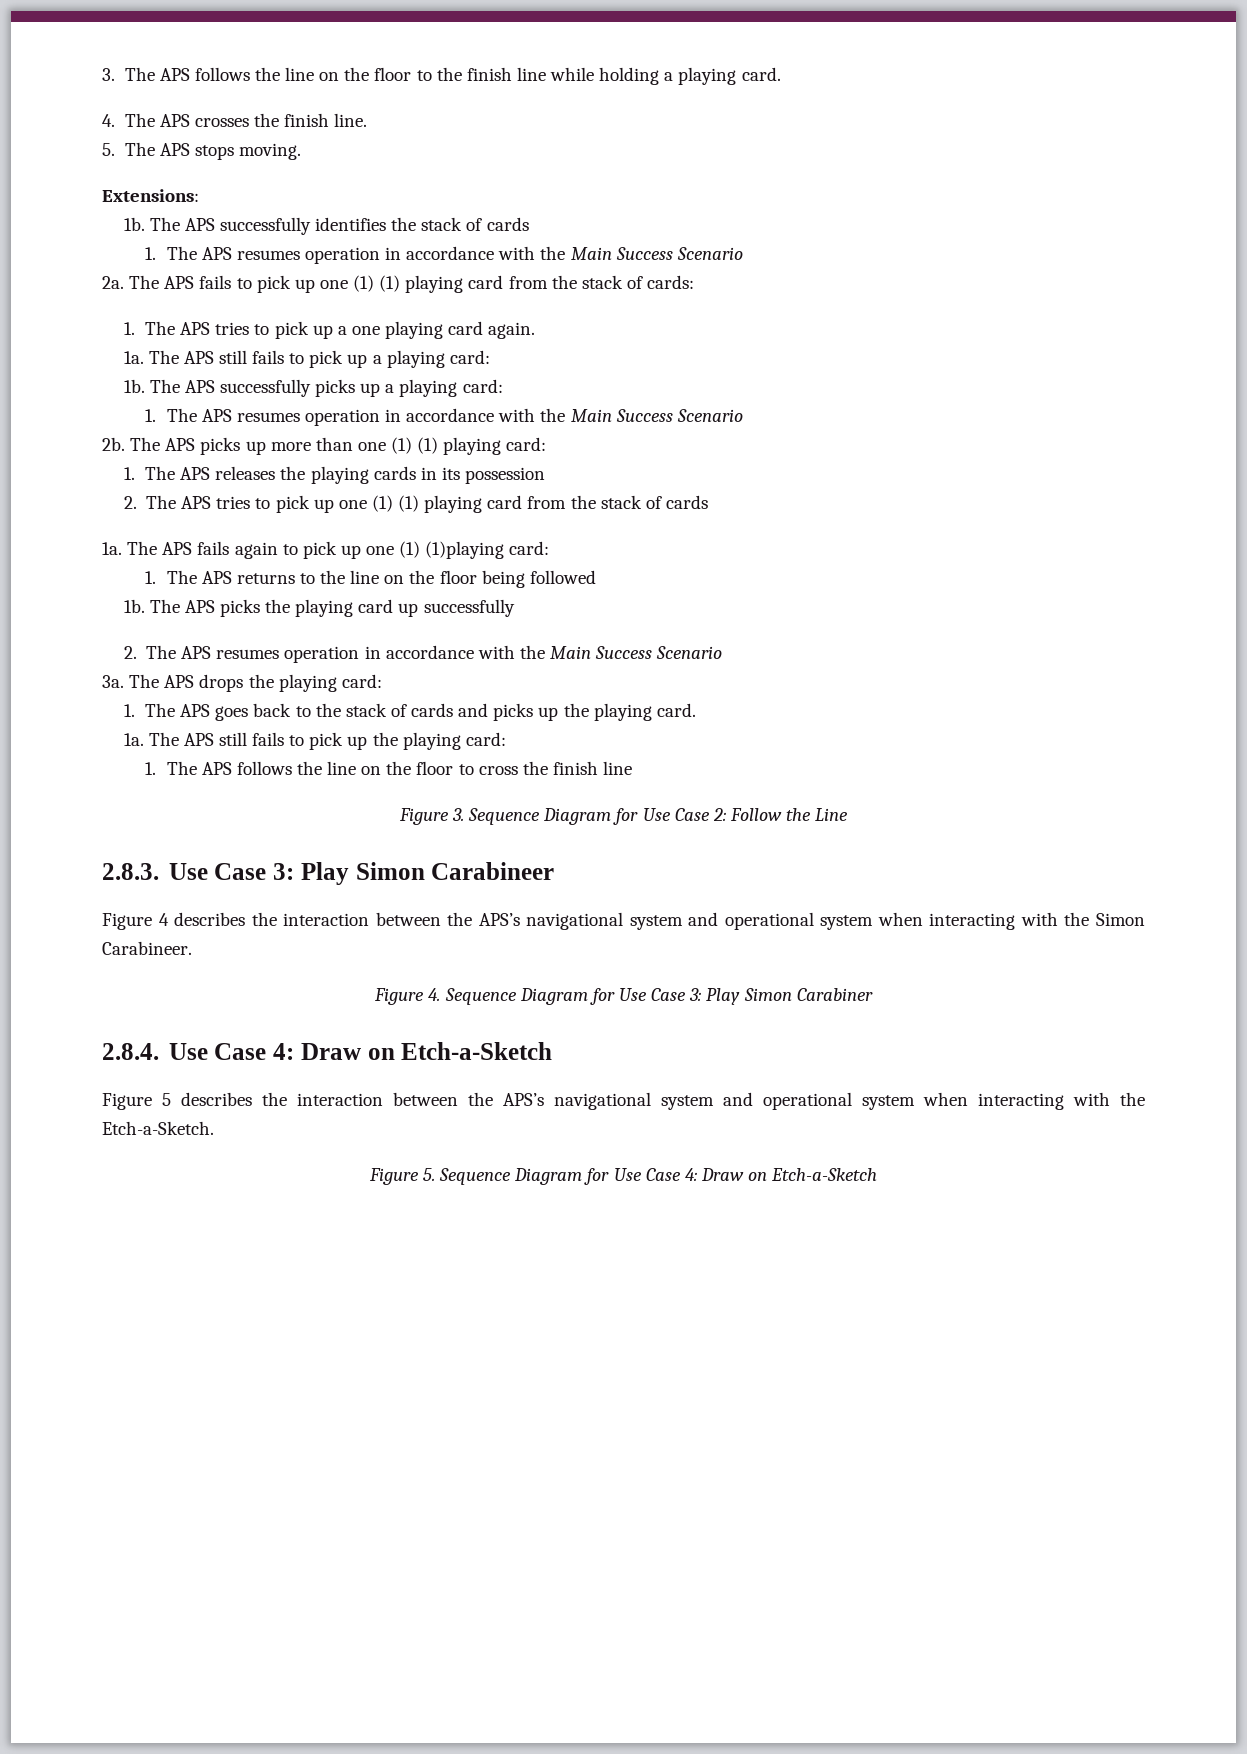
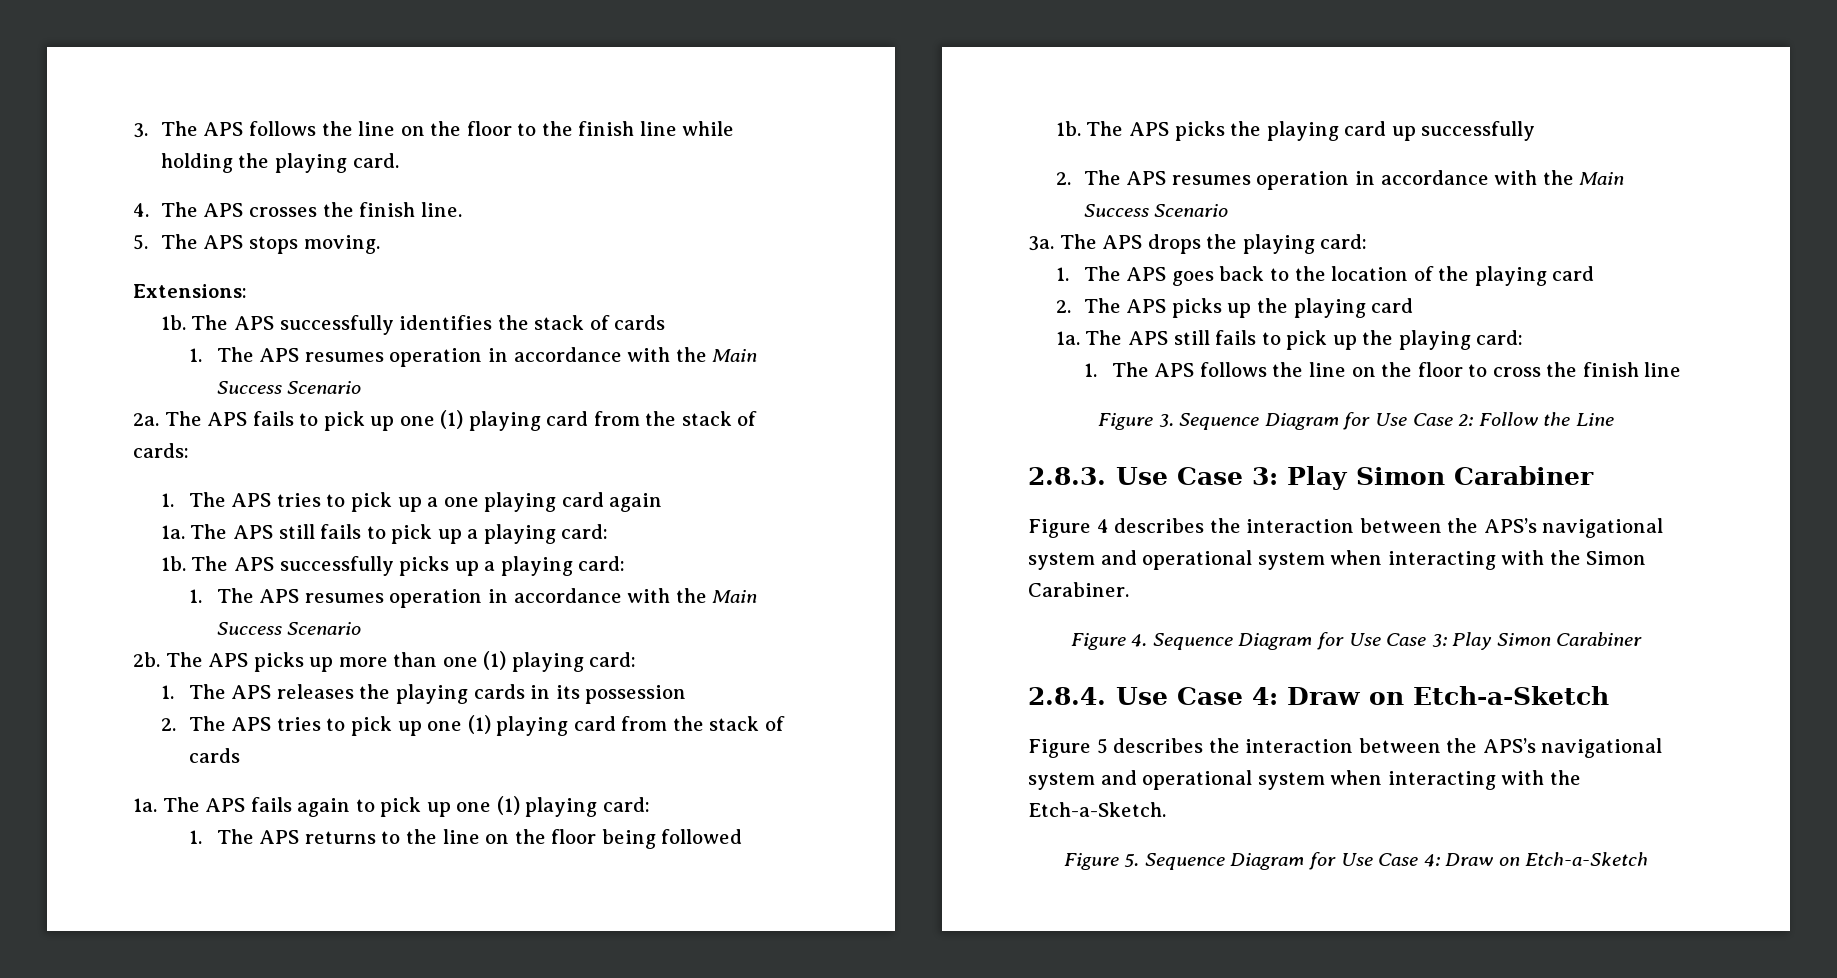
[664,72,674,81] a -> [238,153,270,168] the
[379,275,401,292] (1) -> (464, 419) none
[488,322,536,339] again. -> [609,493,663,512] again
[417,437,439,454] (1) -> (507, 660) none
[398,495,420,512] (1) -> (491, 724) none
[425,541,505,559] (1)playing -> [525,797,598,817] playing
[345,703,489,717] stack of cards and -> [1331,266,1595,286] [1055,298,1167,313] location of the playing card // 2. The APS
[656,703,696,717] card. -> [1371,298,1414,313] card
[431,862,555,880] Carabineer -> [1454,466,1595,485] Carabiner
[102,941,192,955] Carabineer. -> [1028,582,1129,597] Carabiner.

